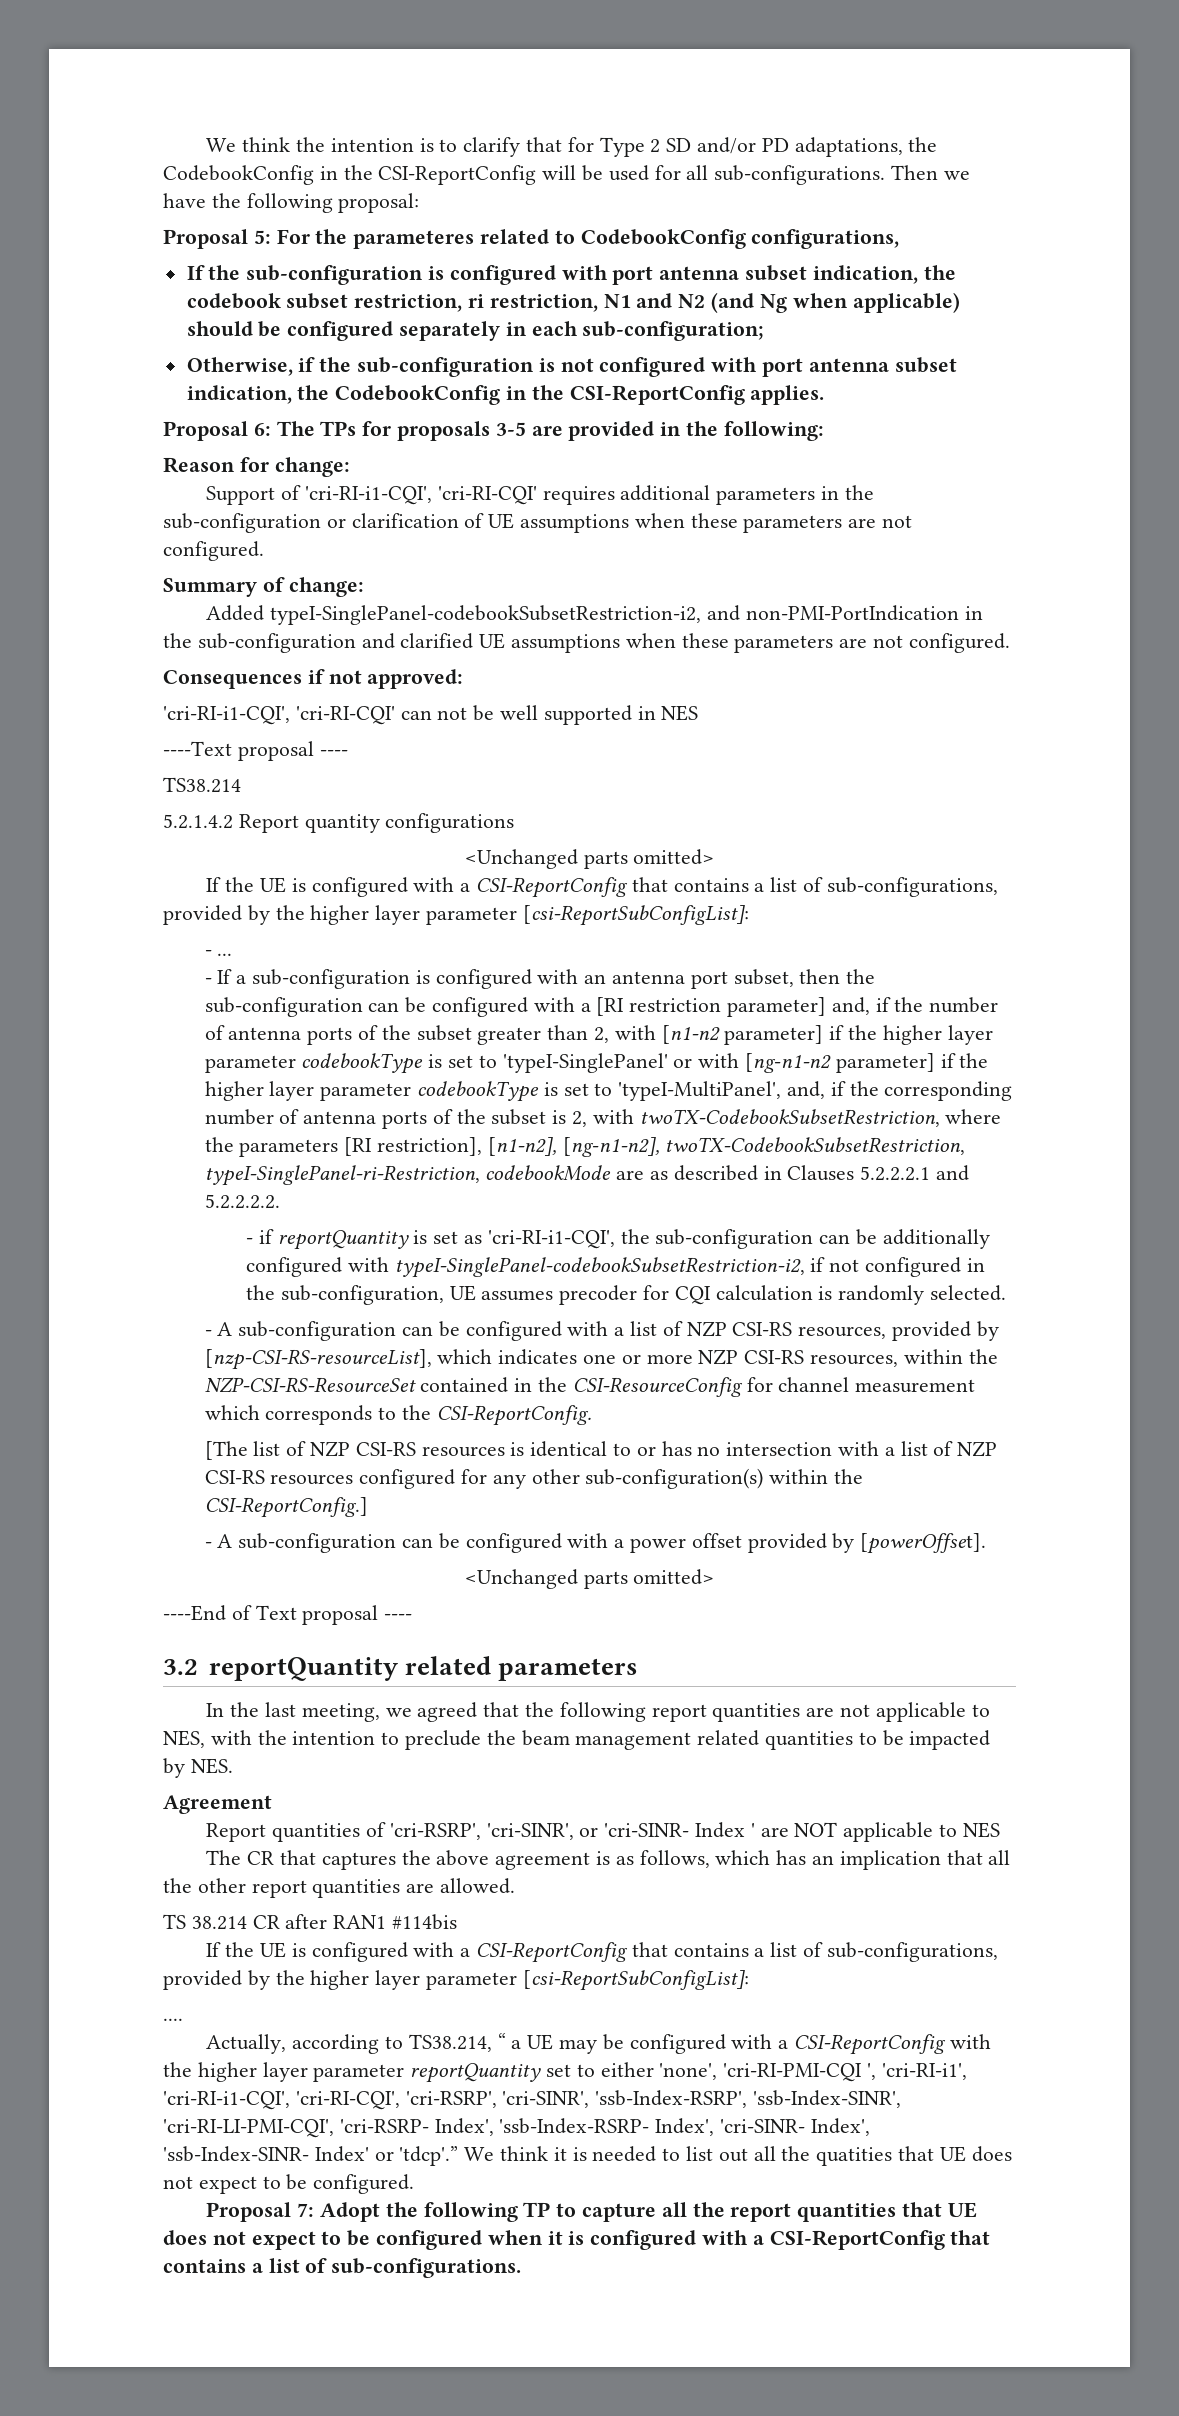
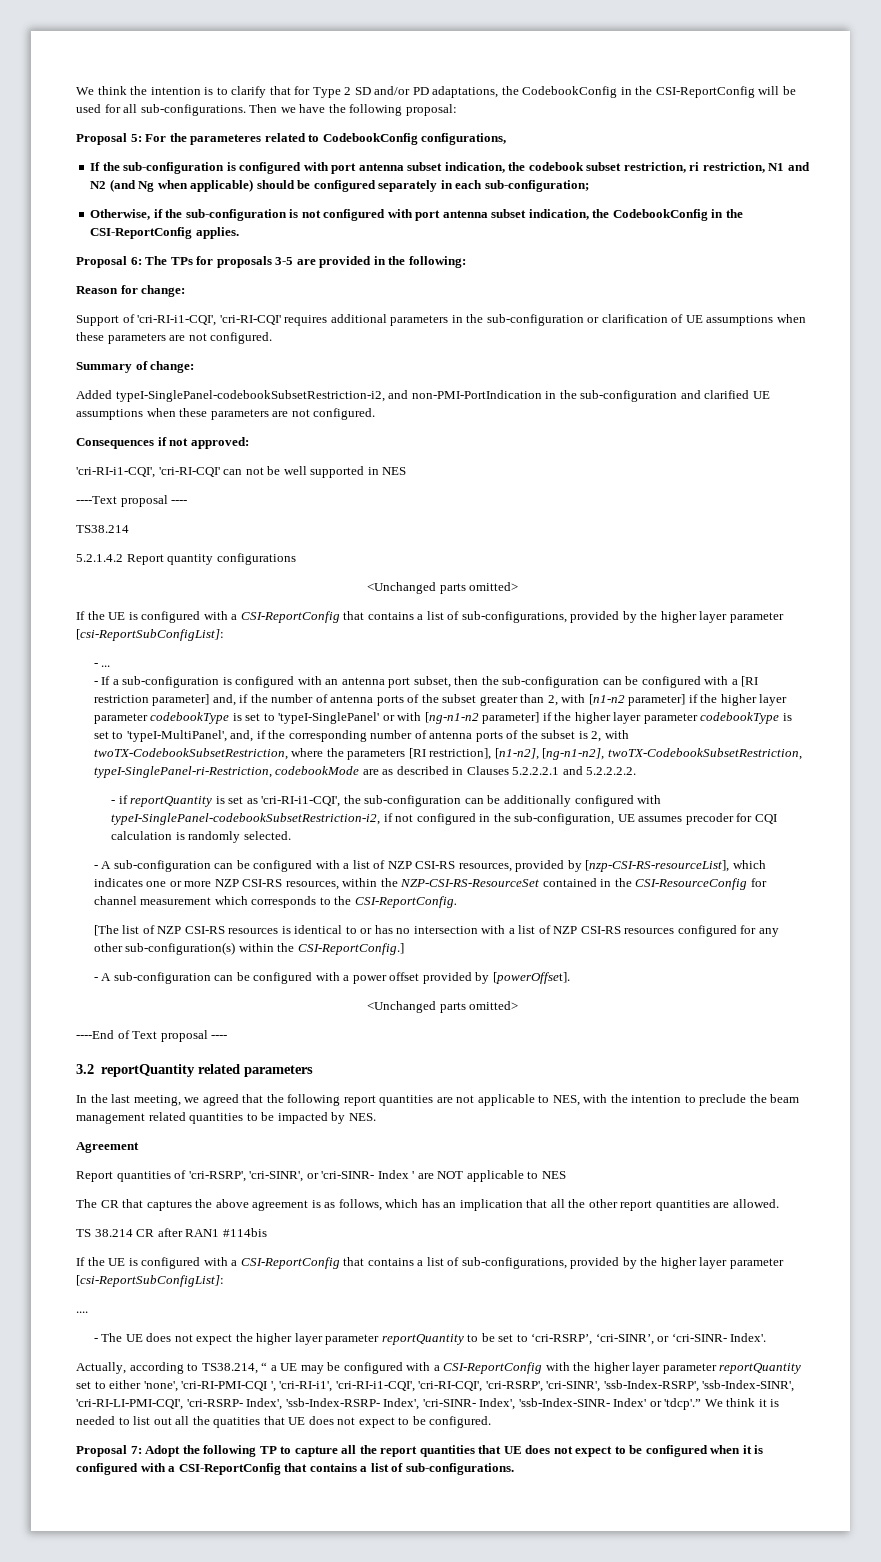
(183, 2019) none -> [93,1333,767,1345] // - The UE does not expect the higher layer parameter reportQuantity to be set to ‘cri-RSRP’, ‘cri-SINR’, or ‘cri-SINR- Index'.

